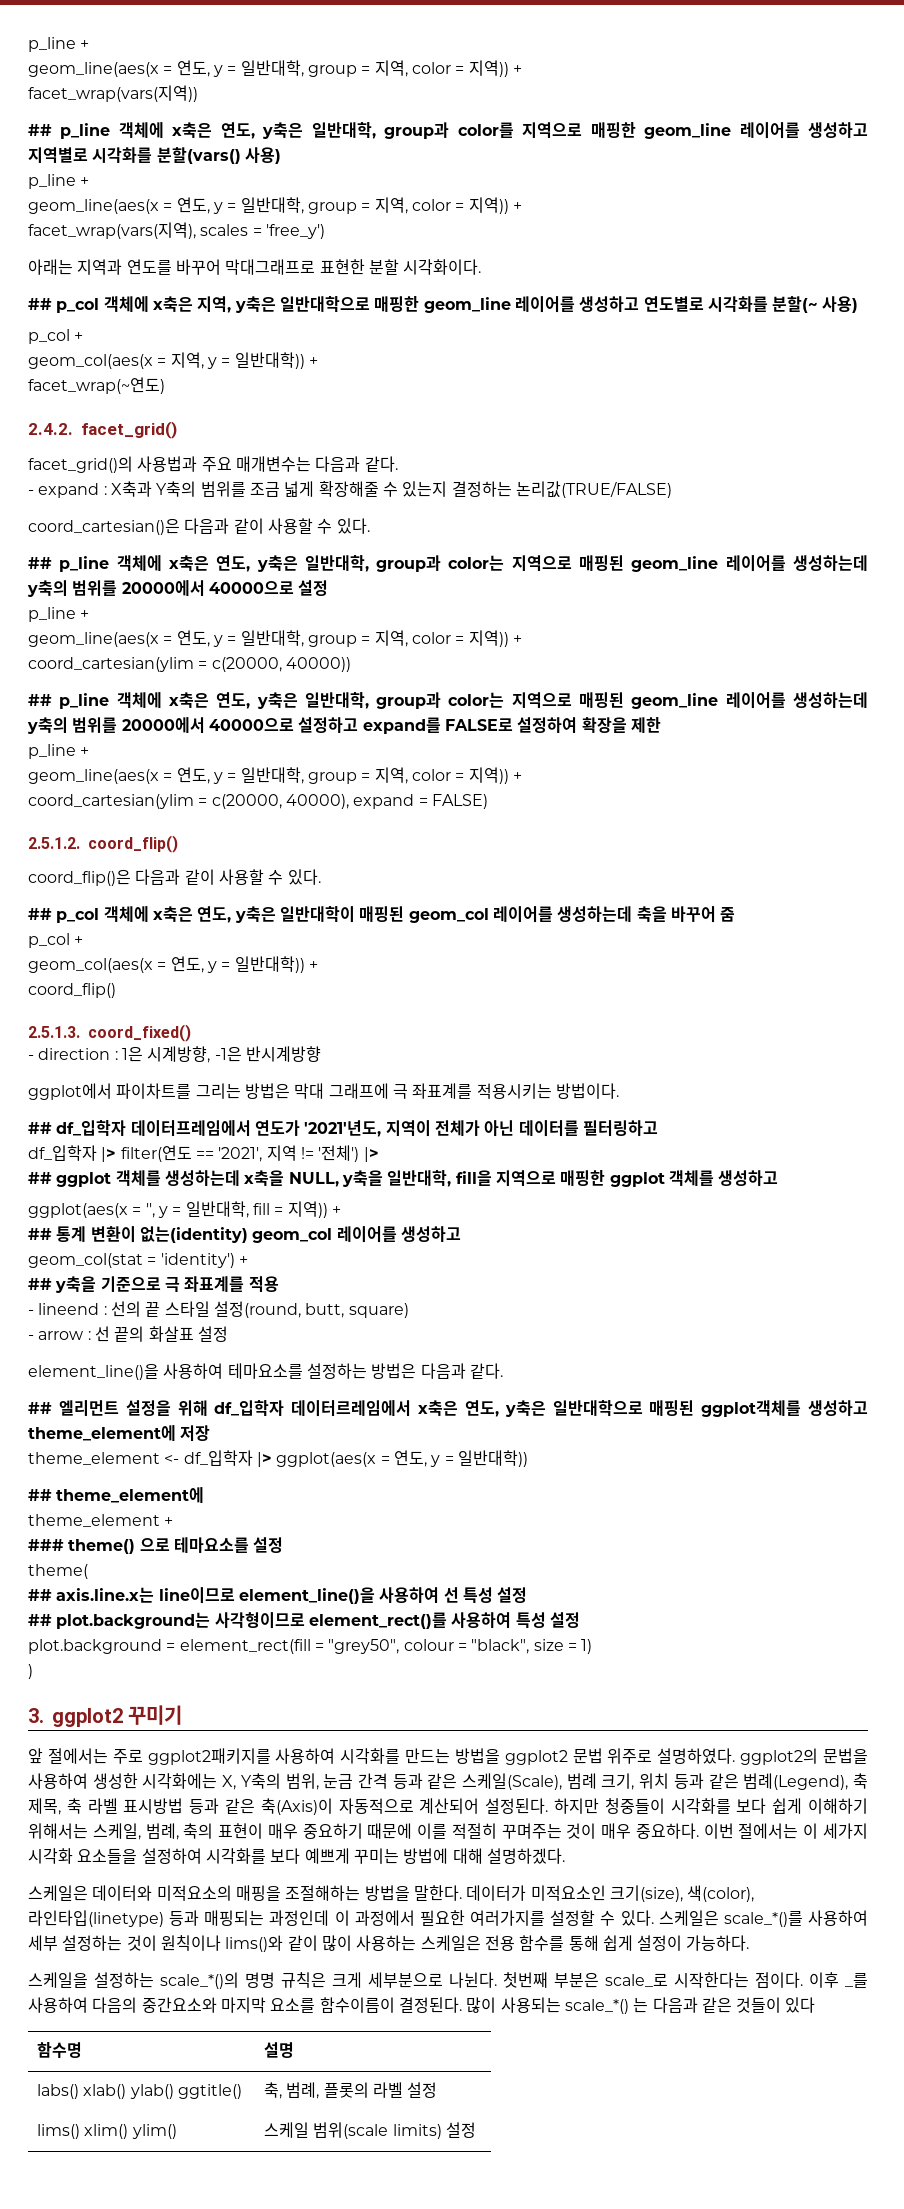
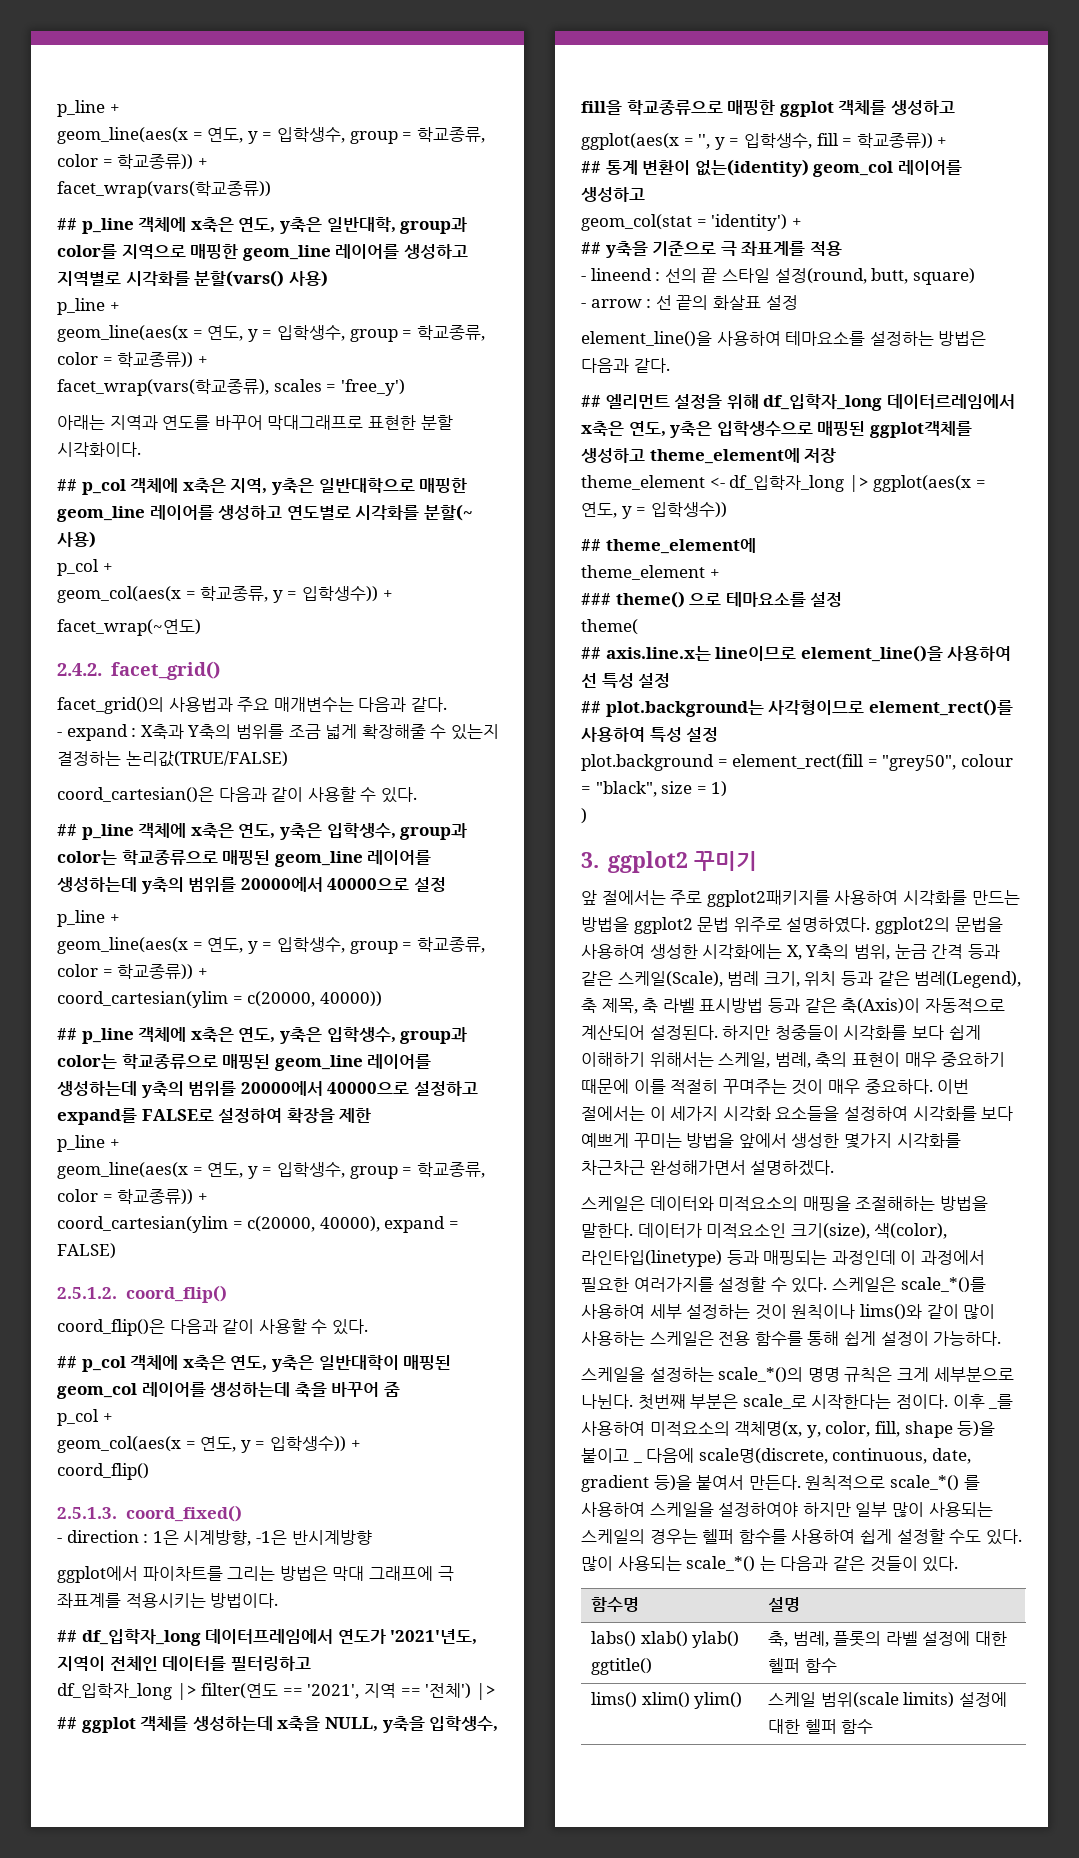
[28,37,90,52] [28,60,522,77] [28,85,198,102] p_line + // geom_line(aes(x = 연도, y = 일반대학, group = 지역, color = 지역)) + // facet_wrap(vars(지역)) -> [57,100,120,117] [57,127,485,144] [57,154,208,170] [57,181,271,198] p_line + // geom_line(aes(x = 연도, y = 입학생수, group = 학교종류, color = 학교종류)) + // facet_wrap(vars(학교종류))
[240,197,522,214] [28,222,196,239] 일반대학, group = 지역, color = 지역)) + // facet_wrap(vars(지역), -> [276,325,485,342] [57,352,208,368] [57,379,269,396] 입학생수, group = 학교종류, color = 학교종류)) + // facet_wrap(vars(학교종류),
[170,352,305,369] 지역, y = 일반대학)) -> [200,586,378,603] 학교종류, y = 입학생수))
[304,555,572,572] 일반대학, group과 color는 지역으로 -> [326,823,468,840] [57,850,218,865] 입학생수, group과 color는 학교종류으로
[240,630,509,647] 일반대학, group = 지역, color = 지역)) -> [276,937,485,954] [57,964,194,980] 입학생수, group = 학교종류, color = 학교종류))
[304,692,572,709] 일반대학, group과 color는 지역으로 -> [326,1027,468,1044] [57,1054,218,1069] 입학생수, group과 color는 학교종류으로
[240,767,509,784] 일반대학, group = 지역, color = 지역)) -> [276,1162,485,1179] [57,1189,194,1205] 입학생수, group = 학교종류, color = 학교종류))
[234,956,305,973] 일반대학)) -> [269,1436,346,1452] 입학생수))
[56,1120,127,1136] df_입학자 -> [81,1629,201,1646] df_입학자_long
[434,1120,515,1137] 전체가 아닌 -> [109,1656,158,1671] 전체인
[28,1145,97,1161] df_입학자 -> [57,1683,172,1700] df_입학자_long
[300,1147,314,1159] != -> [400,1688,421,1696] ==
[387,1170,556,1187] 일반대학, fill을 지역으로 -> [429,1716,499,1732] [581,100,723,115] 입학생수, fill을 학교종류으로
[185,1201,249,1218] 일반대학, -> [743,133,812,149] 입학생수,
[287,1201,328,1218] 지역)) -> [856,133,933,149] 학교종류))
[214,1400,285,1416] df_입학자 -> [763,394,883,411] df_입학자_long
[552,1400,643,1416] 일반대학으로 -> [716,421,813,436] 입학생수으로
[183,1450,253,1466] df_입학자 -> [729,475,845,492] df_입학자_long
[457,1450,528,1467] 일반대학)) -> [650,502,727,518] 입학생수))
[403,1848,483,1864] 방법에 대해 -> [686,1133,961,1149] [581,1160,746,1175] 방법을 앞에서 생성한 몇가지 시각화를 차근차근 완성해가면서
[92,1997,462,2013] 다음의 중간요소와 마지막 요소를 함수이름이 결정된다. -> [649,1421,996,1438] [581,1448,971,1464] [581,1475,980,1492] [581,1502,993,1517] [581,1529,1022,1545] 미적요소의 객체명(x, y, color, fill, shape 등)을 붙이고 _ 다음에 scale명(discrete, continuous, date, gradient 등)을 붙여서 만든다. 원칙적으로 scale_*() 를 사용하여 스케일을 설정하여야 하지만 일부 많이 사용되는 스케일의 경우는 헬퍼 함수를 사용하여 쉽게 설정할 수도 있다.
[785,1997,816,2013] 있다 -> [922,1556,959,1572] 있다.
[407,2082,438,2098] 설정 -> [922,1631,1008,1646] [768,1658,837,1673] 설정에 대한 헬퍼 함수
[445,2122,476,2138] 설정 -> [958,1692,1007,1707] [768,1719,874,1734] 설정에 대한 헬퍼 함수

